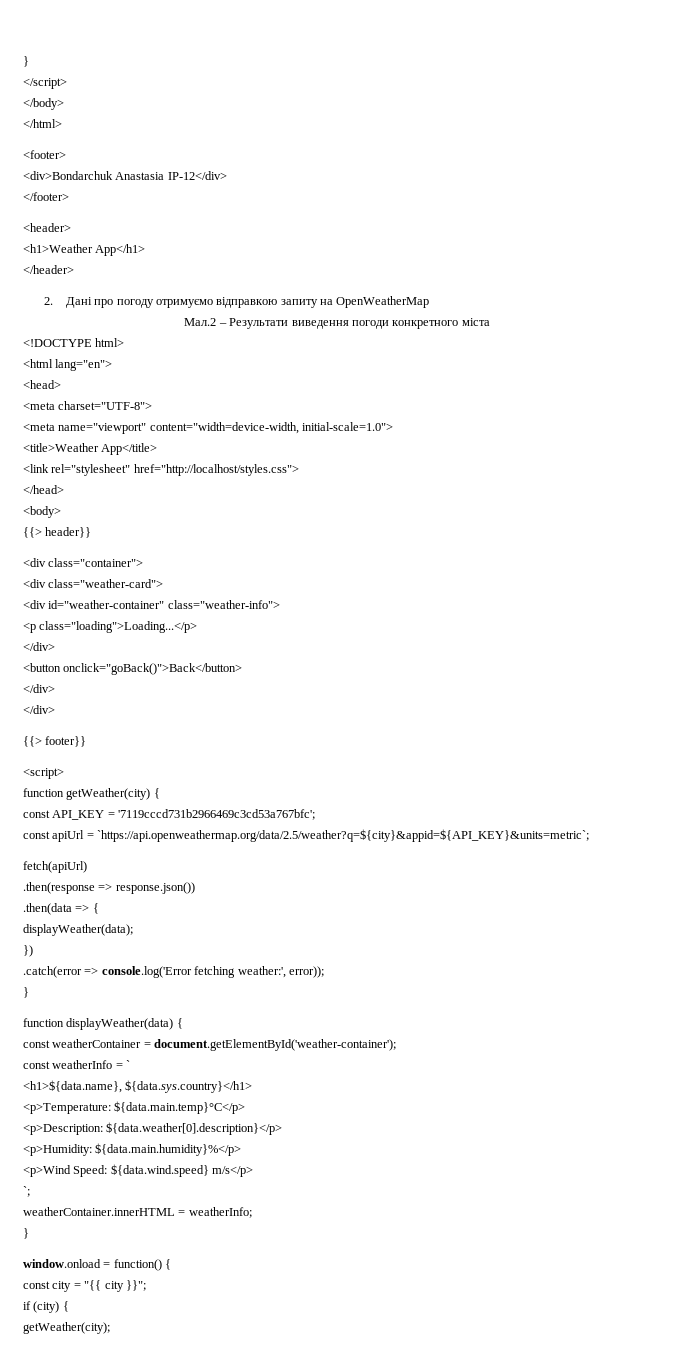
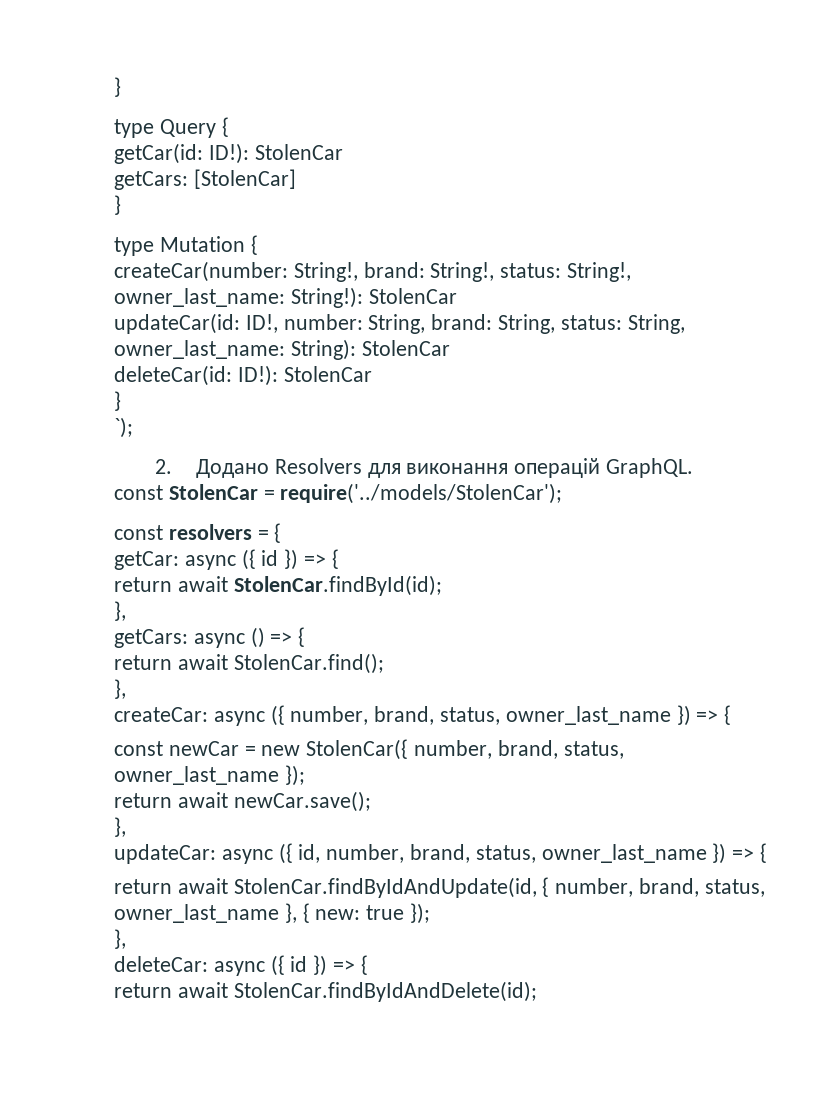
[23,56,29,67] [23,78,67,89] [23,98,64,110] [23,119,62,128] [23,150,66,159] [23,171,227,180] [23,192,69,201] [23,223,71,232] [23,244,146,256] [23,265,74,274] [44,296,430,308] [184,318,490,329] [23,338,125,347] [23,359,113,371] [23,380,61,389] [23,401,153,410] [23,422,394,434] [23,443,158,455] [23,464,299,476] [23,485,64,494] [23,506,61,518] [23,527,92,538] [23,558,144,567] [23,579,164,588] [23,600,280,609] [23,621,198,633] [23,642,55,651] [23,663,243,675] [23,684,55,693] [23,705,55,714] [23,736,87,747] [23,768,64,779] [23,788,160,800] [23,809,316,820] [23,829,590,842] [23,861,87,873] [23,882,195,894] [23,903,99,915] [23,924,133,936] [23,945,33,957] [23,966,324,978] [23,987,29,998] [23,1018,183,1030] [23,1039,397,1051] [23,1060,131,1069] [23,1080,253,1093] [23,1101,246,1114] [23,1122,283,1135] [23,1143,242,1156] [23,1164,254,1177] [23,1186,30,1197] [23,1207,252,1218] [23,1228,29,1239] [23,1259,172,1271] [23,1280,146,1292] [23,1301,69,1313] [23,1322,110,1334] } // </script> // </body> // </html> // <footer> // <div>Bondarchuk Anastasia IP-12</div> // </footer> // <header> // <h1>Weather App</h1> // </header> // 2. Дані про погоду отримуємо відправкою запиту на OpenWeatherMap // Мал.2 – Результати виведення погоди конкретного міста // <!DOCTYPE html> // <html lang="en"> // <head> // <meta charset="UTF-8"> // <meta name="viewport" content="width=device-width, initial-scale=1.0"> // <title>Weather App</title> // <link rel="stylesheet" href="http://localhost/styles.css"> // </head> // <body> // {{> header}} // <div class="container"> // <div class="weather-card"> // <div id="weather-container" class="weather-info"> // <p class="loading">Loading...</p> // </div> // <button onclick="goBack()">Back</button> // </div> // </div> // {{> footer}} // <script> // function getWeather(city) { // const API_KEY = '7119cccd731b2966469c3cd53a767bfc'; // const apiUrl = `https://api.openweathermap.org/data/2.5/weather?q=${city}&appid=${API_KEY}&units=metric`; // fetch(apiUrl) // .then(response => response.json()) // .then(data => { // displayWeather(data); // }) // .catch(error => console.log('Error fetching weather:', error)); // } // function displayWeather(data) { // const weatherContainer = document.getElementById('weather-container'); // const weatherInfo = ` // <h1>${data.name}, ${data.sys.country}</h1> // <p>Temperature: ${data.main.temp}°C</p> // <p>Description: ${data.weather[0].description}</p> // <p>Humidity: ${data.main.humidity}%</p> // <p>Wind Speed: ${data.wind.speed} m/s</p> // `; // weatherContainer.innerHTML = weatherInfo; // } // window.onload = function() { // const city = "{{ city }}"; // if (city) { // getWeather(city); -> [114,77,121,97] [114,117,229,138] [114,143,343,164] [114,169,296,190] [114,195,121,215] [114,235,258,256] [114,261,632,282] [114,287,457,308] [114,313,685,334] [114,339,450,360] [114,365,372,386] [114,391,121,411] [114,417,133,438] [155,458,694,478] [114,483,563,504] [114,523,282,543] [114,549,339,570] [114,575,442,596] [114,601,126,621] [114,627,306,648] [114,653,384,674] [114,679,126,699] [114,705,732,726] [114,739,624,760] [114,765,305,786] [114,791,371,812] [114,817,126,837] [114,843,768,864] [114,877,765,898] [114,903,431,924] [114,929,126,949] [114,955,368,976] [114,981,537,1002] } // type Query { // getCar(id: ID!): StolenCar // getCars: [StolenCar] // } // type Mutation { // createCar(number: String!, brand: String!, status: String!, owner_last_name: String!): StolenCar // updateCar(id: ID!, number: String, brand: String, status: String, owner_last_name: String): StolenCar // deleteCar(id: ID!): StolenCar // } // `); // 2. Додано Resolvers для виконання операцій GraphQL. // const StolenCar = require('../models/StolenCar'); // const resolvers = { // getCar: async ({ id }) => { // return await StolenCar.findById(id); // }, // getCars: async () => { // return await StolenCar.find(); // }, // createCar: async ({ number, brand, status, owner_last_name }) => { // const newCar = new StolenCar({ number, brand, status, owner_last_name }); // return await newCar.save(); // }, // updateCar: async ({ id, number, brand, status, owner_last_name }) => { // return await StolenCar.findByIdAndUpdate(id, { number, brand, status, owner_last_name }, { new: true }); // }, // deleteCar: async ({ id }) => { // return await StolenCar.findByIdAndDelete(id);

